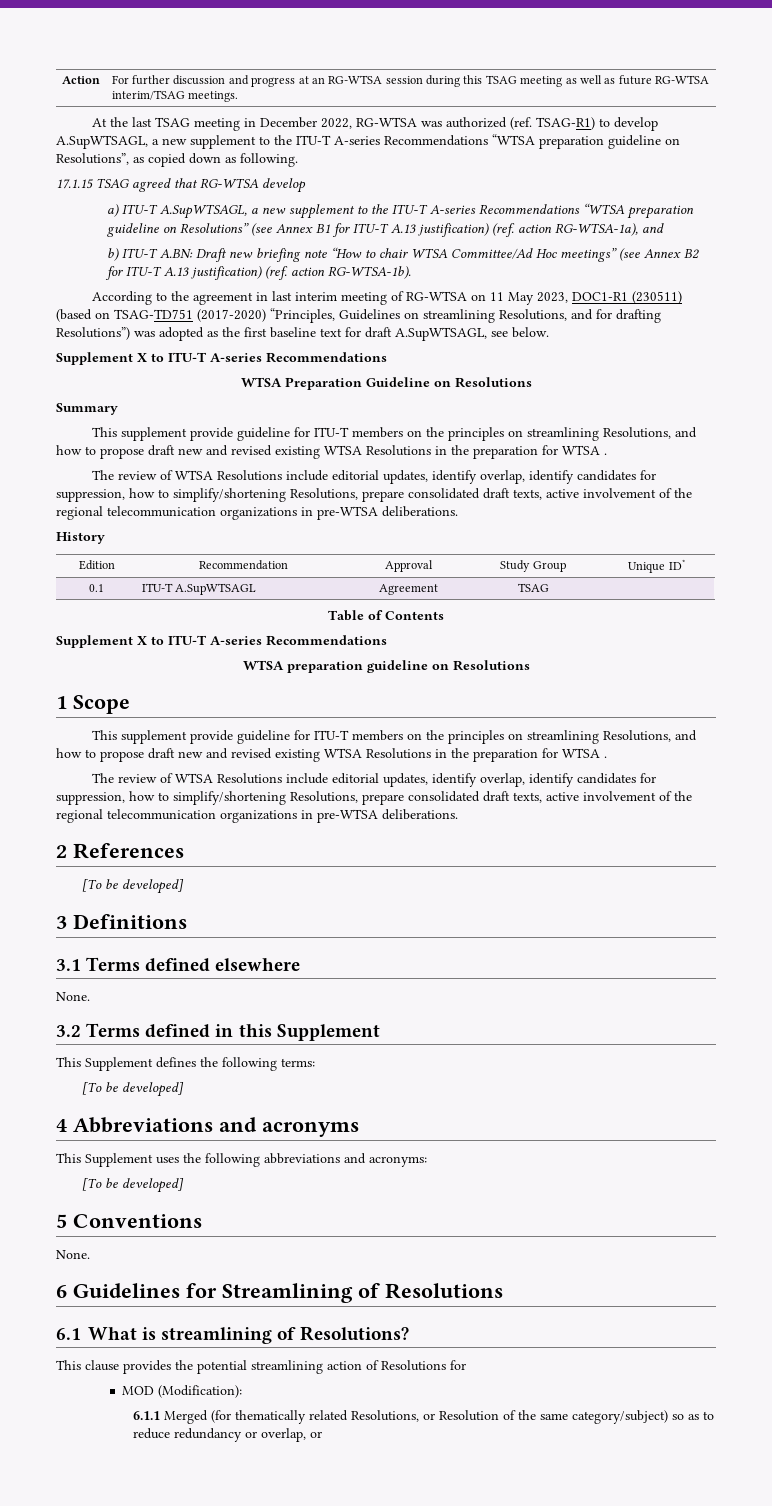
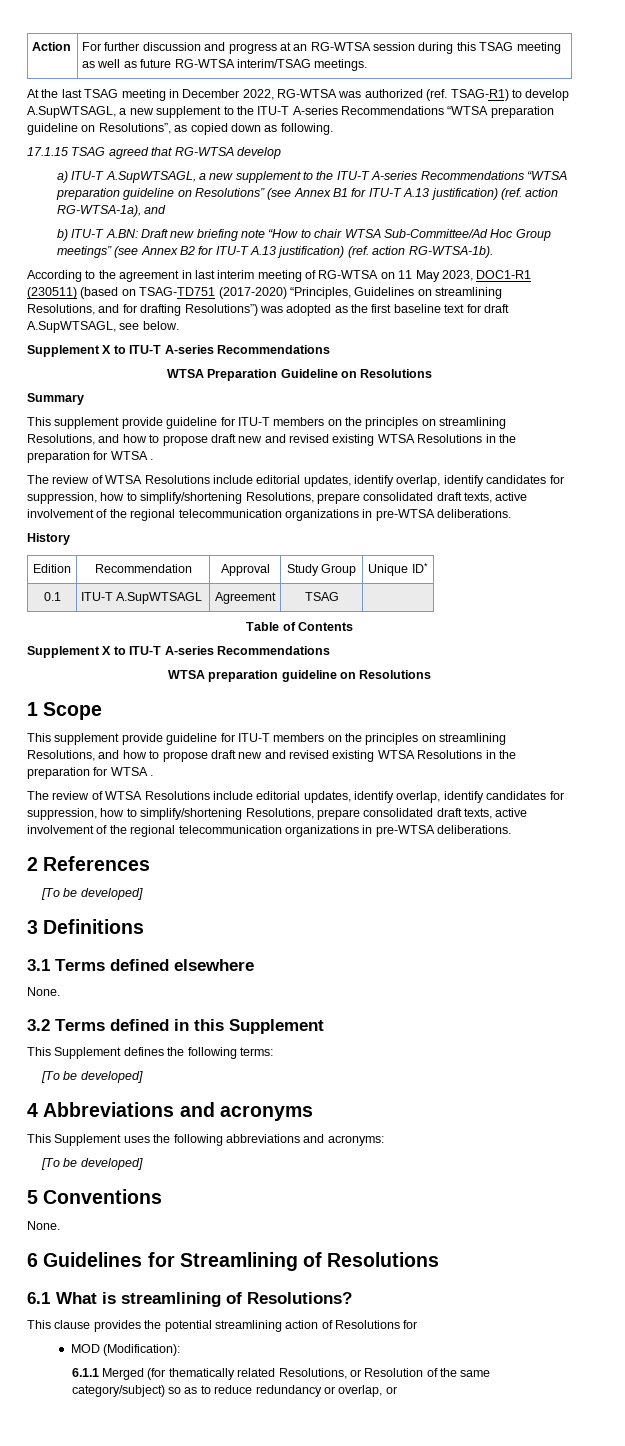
[451,248,558,259] Committee/Ad Hoc -> [383,229,551,241] Sub-Committee/Ad Hoc Group

